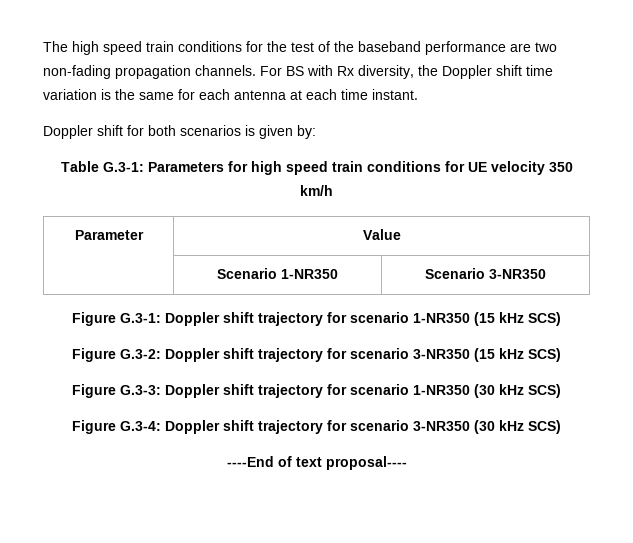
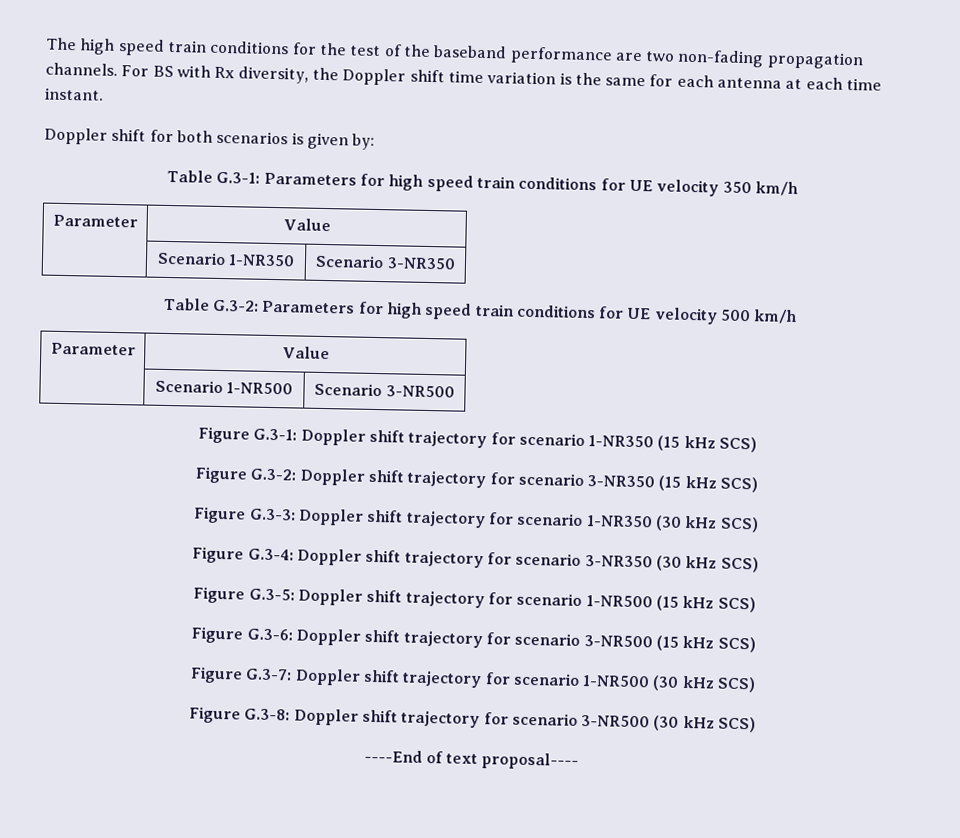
(546, 274) none -> [163,297,798,325] [50,342,136,356] [281,346,330,360] [154,379,294,395] [314,382,455,398] // Table G.3-2: Parameters for high speed train conditions for UE velocity 500 km/h // Parameter | Value // | Scenario 1-NR500 | Scenario 3-NR500
(561, 427) none -> [193,586,756,613] [191,626,756,653] [189,666,757,693] [188,706,757,733] // Figure G.3-5: Doppler shift trajectory for scenario 1-NR500 (15 kHz SCS) // Figure G.3-6: Doppler shift trajectory for scenario 3-NR500 (15 kHz SCS) // Figure G.3-7: Doppler shift trajectory for scenario 1-NR500 (30 kHz SCS) // Figure G.3-8: Doppler shift trajectory for scenario 3-NR500 (30 kHz SCS)

